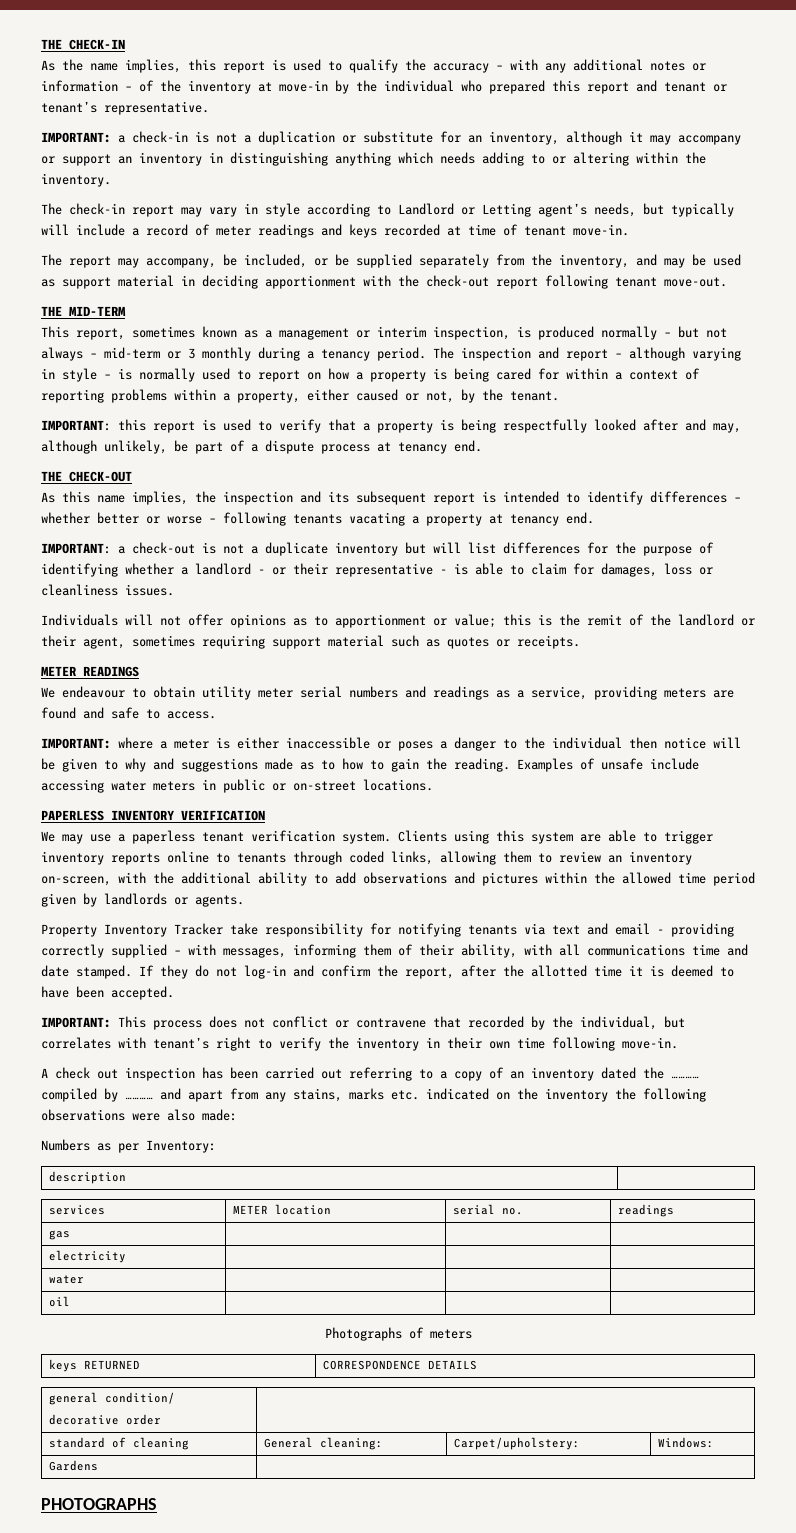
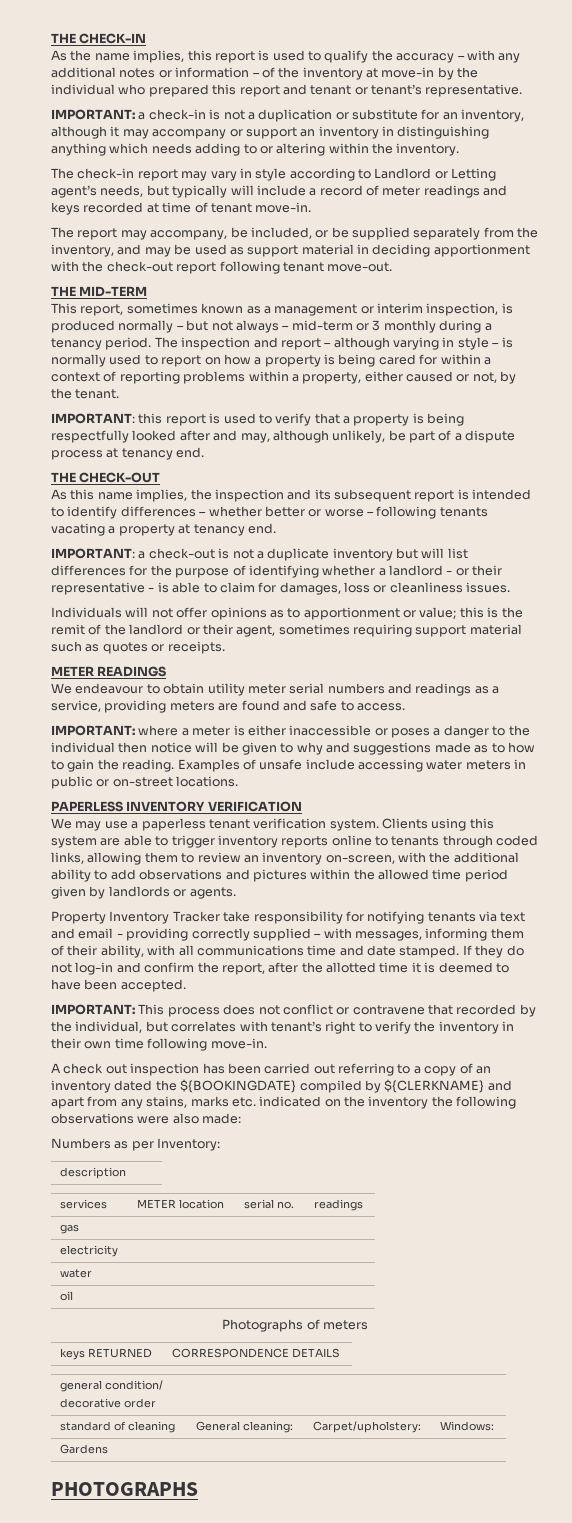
[671,1076,699,1079] ………… -> [180,1079,297,1093] ${BOOKINGDATE}
[125,1097,153,1100] ………… -> [384,1079,485,1093] ${CLERKNAME}

